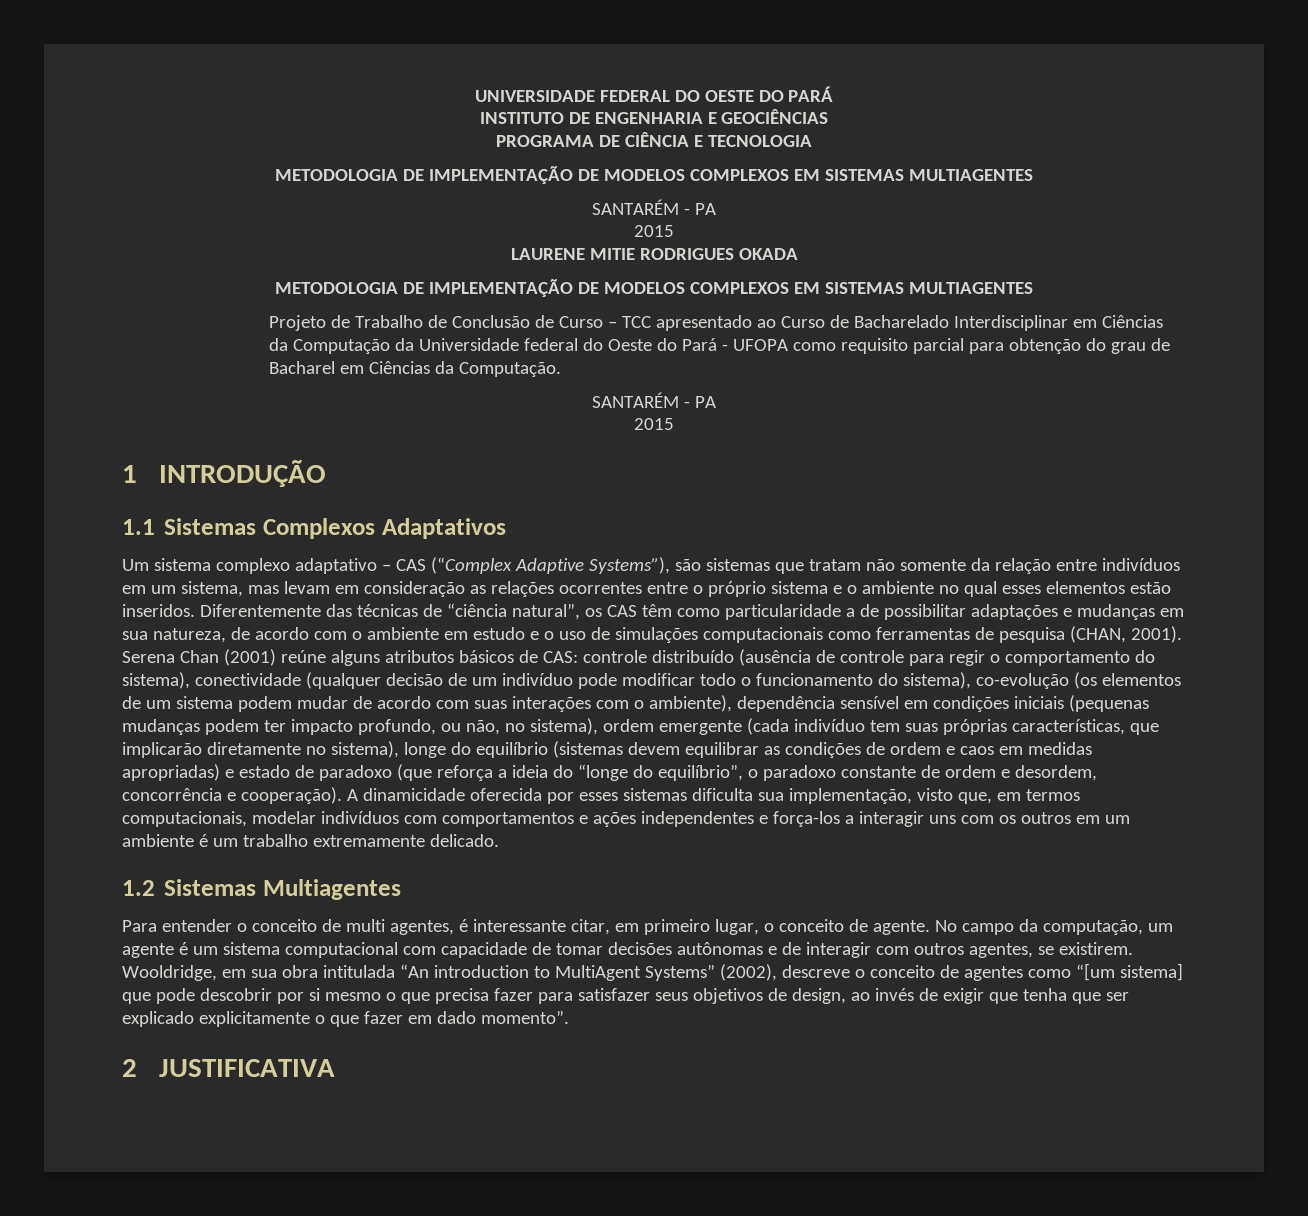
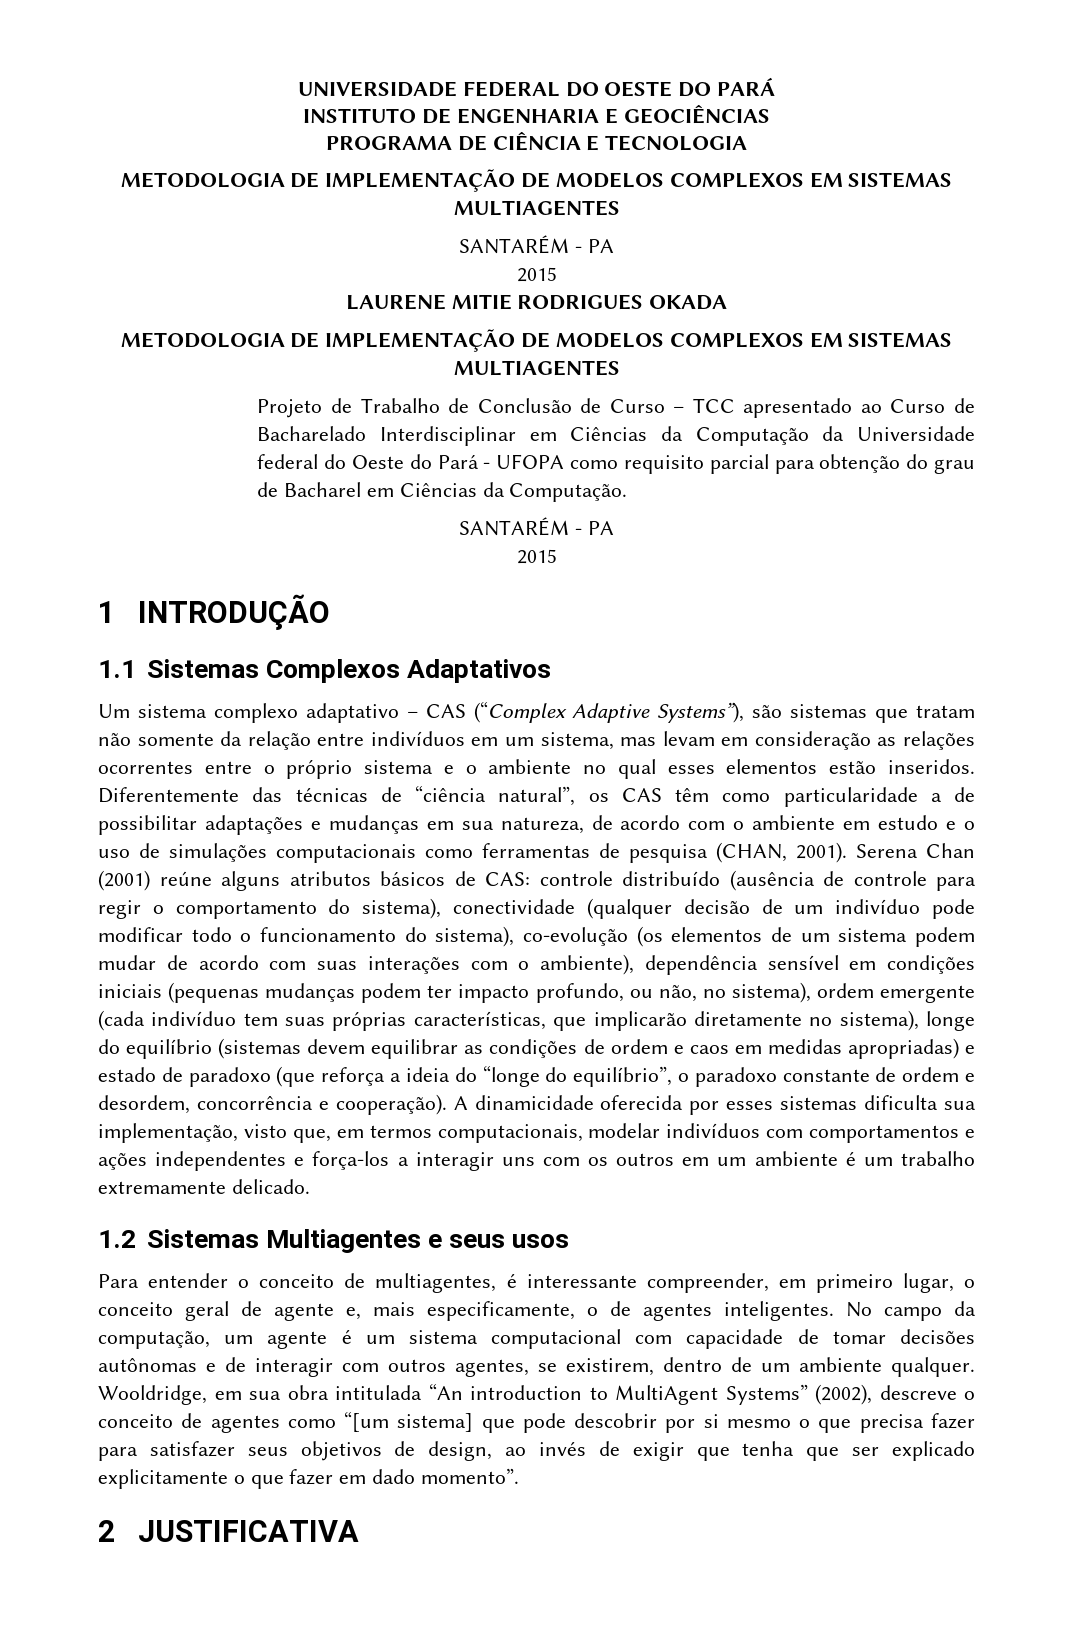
(401, 889) none -> [428,1234,570,1248] e seus usos
[345,919,454,935] multi agentes, -> [375,1273,497,1293] multiagentes,
[570,919,610,935] citar, -> [646,1273,769,1293] compreender,
[848,919,930,935] de agente. -> [185,1301,834,1321] geral de agente e, mais especificamente, o de agentes inteligentes.
[1058,942,1133,955] existirem. -> [566,1357,975,1377] existirem, dentro de um ambiente qualquer.

